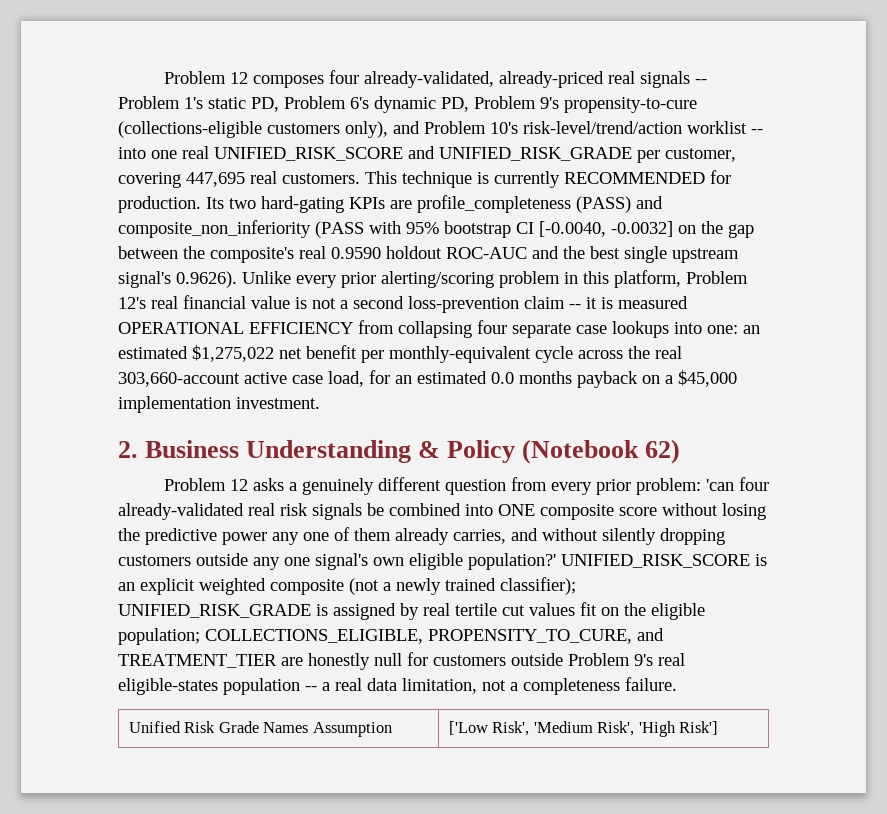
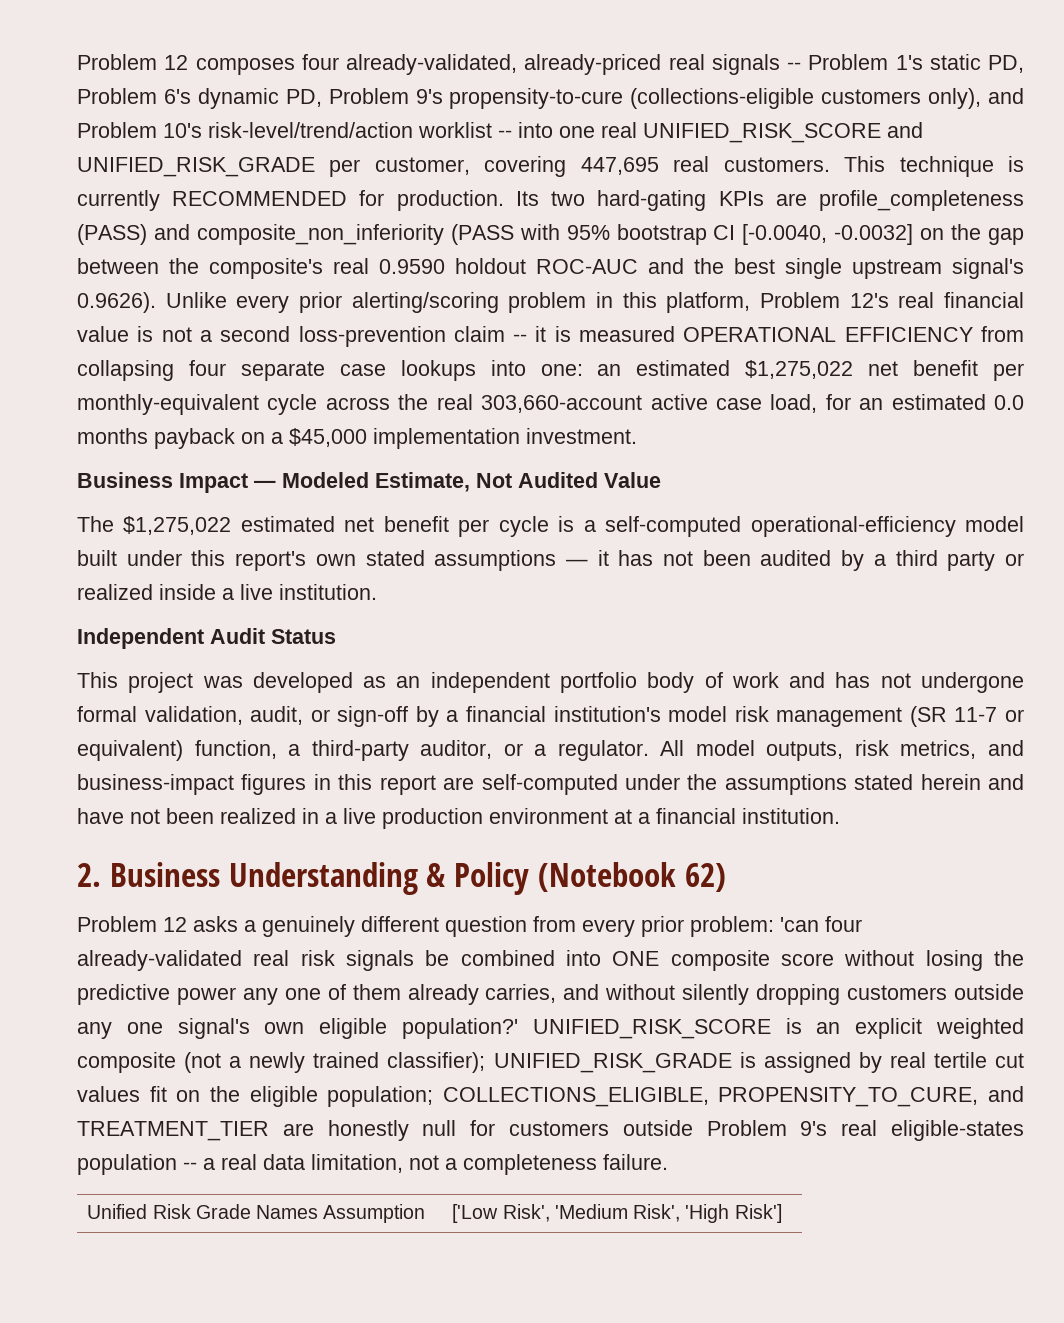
(320, 403) none -> [77,472,661,493] [77,516,1024,537] [77,550,1025,571] [77,584,377,600] [77,628,336,649] [77,672,1025,693] [77,706,1024,727] [77,740,1024,761] [77,774,1024,795] [77,808,840,829] // Business Impact — Modeled Estimate, Not Audited Value // The $1,275,022 estimated net benefit per cycle is a self-computed operational-efficiency model built under this report's own stated assumptions — it has not been audited by a third party or realized inside a live institution. // Independent Audit Status // This project was developed as an independent portfolio body of work and has not undergone formal validation, audit, or sign-off by a financial institution's model risk management (SR 11-7 or equivalent) function, a third-party auditor, or a regulator. All model outputs, risk metrics, and business-impact figures in this report are self-computed under the assumptions stated herein and have not been realized in a live production environment at a financial institution.

